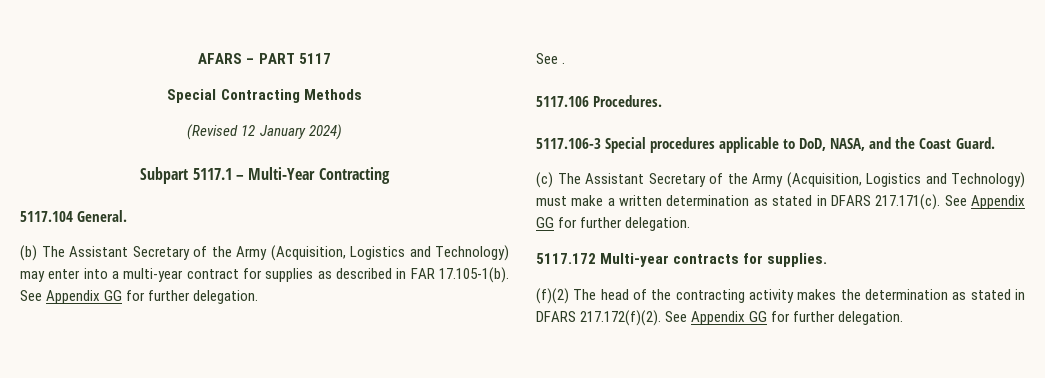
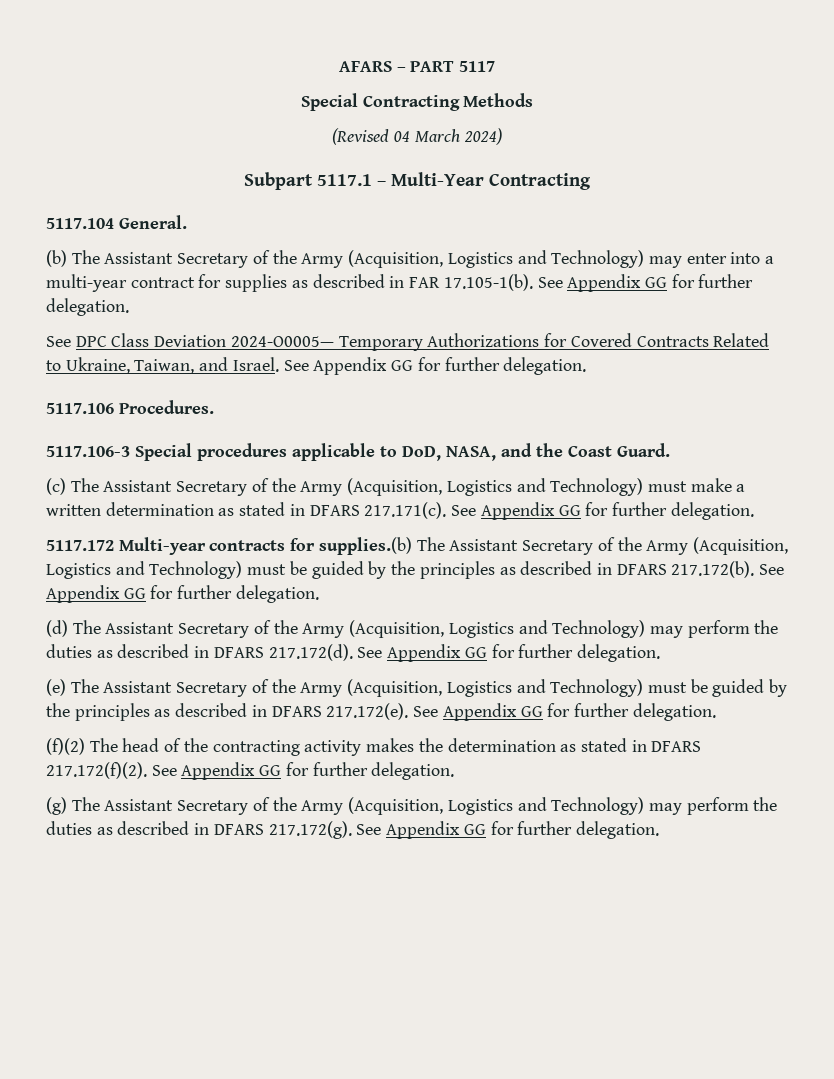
[241,125,306,139] 12 January -> [394,129,460,142] 04 March
[562,62,566,64] . -> [75,333,770,351] [46,357,587,375] DPC Class Deviation 2024-O0005— Temporary Authorizations for Covered Contracts Related to Ukraine, Taiwan, and Israel. See Appendix GG for further delegation.
[767,253,828,267] supplies. -> [318,537,788,555] [46,561,785,579] [46,585,319,603] [46,620,779,638] [46,644,660,662] [46,679,788,697] [46,703,716,721] supplies.(b) The Assistant Secretary of the Army (Acquisition, Logistics and Technology) must be guided by the principles as described in DFARS 217.172(b). See Appendix GG for further delegation. // (d) The Assistant Secretary of the Army (Acquisition, Logistics and Technology) may perform the duties as described in DFARS 217.172(d). See Appendix GG for further delegation. // (e) The Assistant Secretary of the Army (Acquisition, Logistics and Technology) must be guided by the principles as described in DFARS 217.172(e). See Appendix GG for further delegation.
(904, 318) none -> [46,797,778,815] [46,821,659,839] // (g) The Assistant Secretary of the Army (Acquisition, Logistics and Technology) may perform the duties as described in DFARS 217.172(g). See Appendix GG for further delegation.

